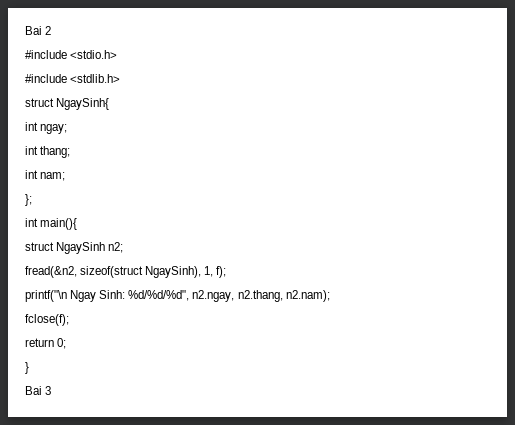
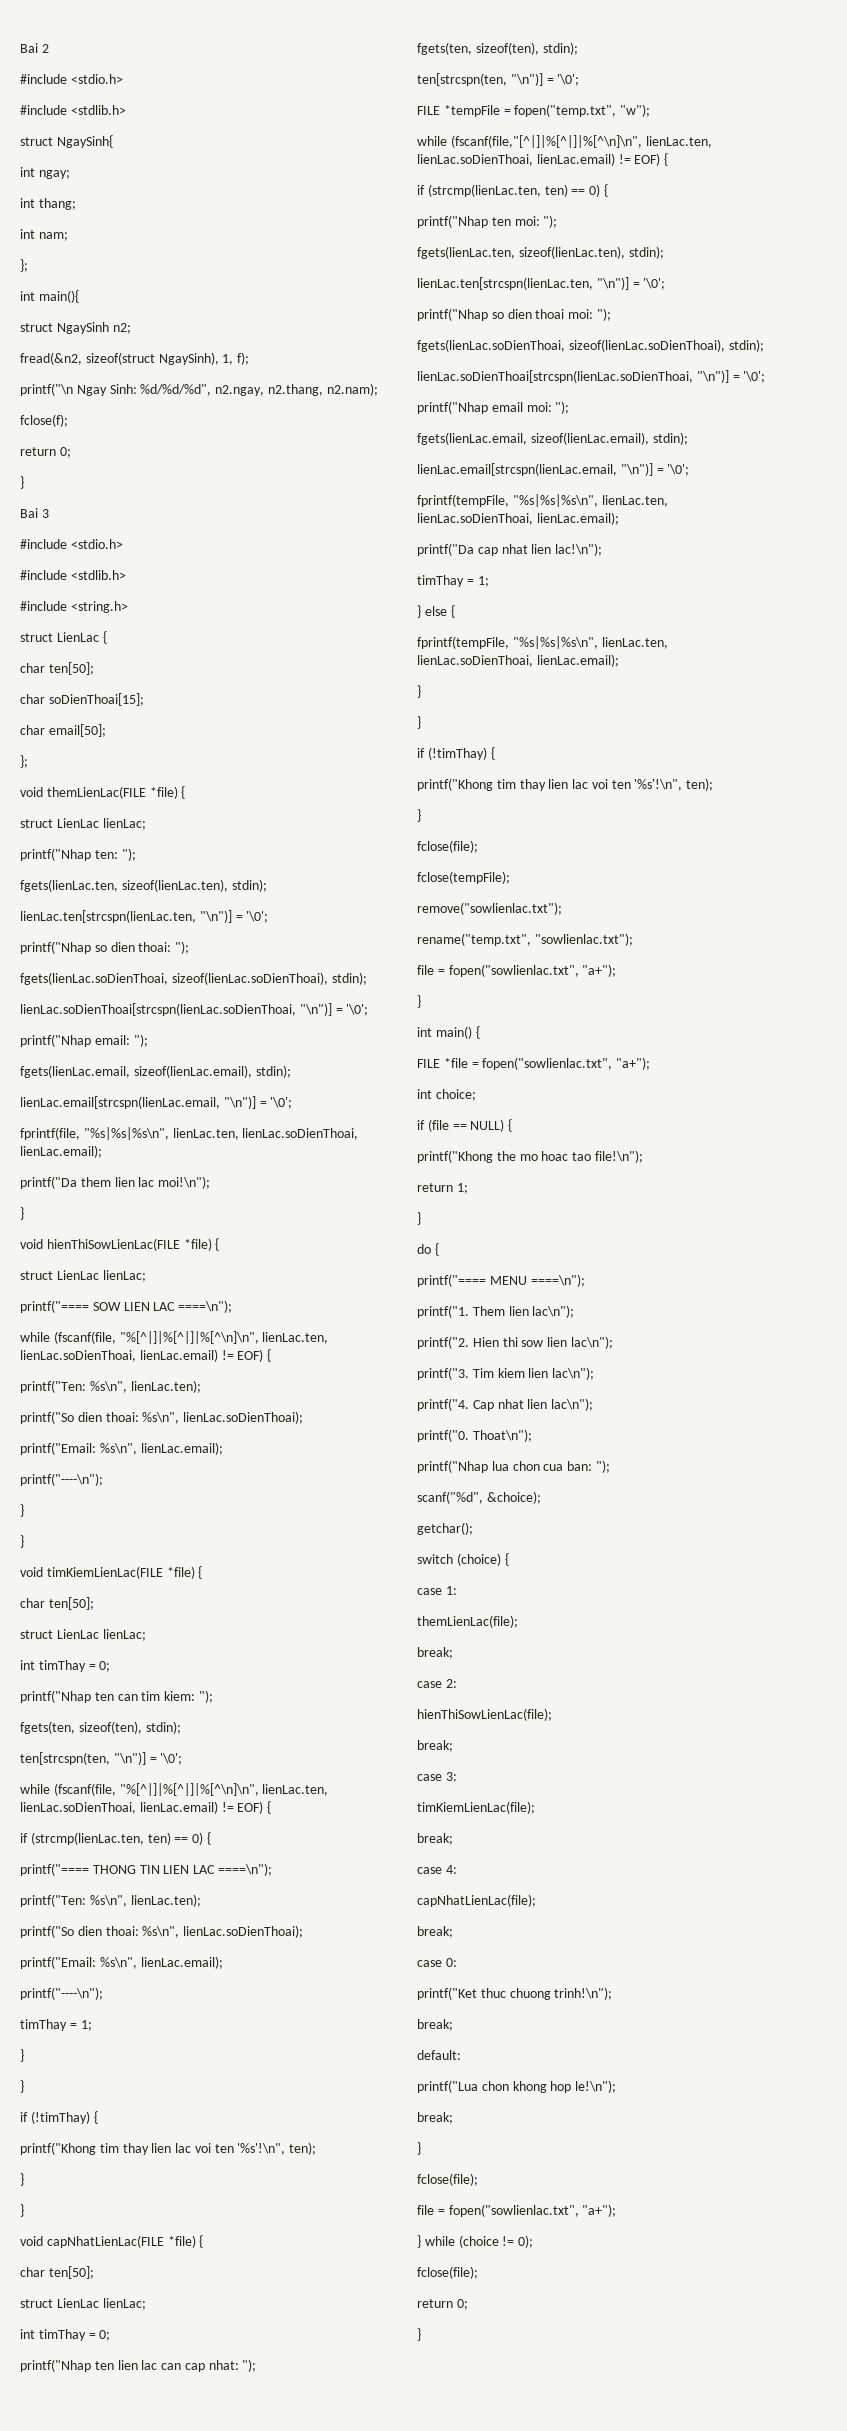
(52, 390) none -> [20,539,123,549] [20,570,126,580] [20,601,128,613] [20,631,107,644] [20,662,94,675] [20,693,144,706] [20,724,106,737] [20,755,28,768] [20,786,186,799] [20,818,146,830] [20,848,136,861] [20,879,267,892] [20,910,269,923] [20,941,190,954] [20,972,367,985] [20,1003,369,1016] [20,1034,148,1047] [20,1065,291,1078] [20,1096,293,1109] [20,1127,359,1140] [20,1145,102,1158] [20,1176,211,1189] [20,1207,24,1220] [20,1238,220,1251] [20,1270,146,1282] [20,1300,233,1313] [20,1331,329,1344] [20,1349,272,1362] [20,1380,201,1393] [20,1411,304,1424] [20,1442,223,1455] [20,1473,103,1486] [20,1504,24,1517] [20,1535,24,1548] [20,1566,203,1579] [20,1597,94,1610] [20,1629,146,1641] [20,1660,111,1672] [20,1690,213,1703] [20,1721,181,1734] [20,1752,183,1765] [20,1783,329,1796] [20,1801,272,1814] [20,1832,211,1845] [20,1863,272,1876] [20,1894,201,1907] [20,1925,304,1938] [20,1956,223,1969] [20,1987,103,2000] [20,2019,92,2031] [20,2049,24,2062] [20,2080,24,2093] [20,2111,98,2124] [20,2142,317,2155] [20,2173,24,2186] [20,2204,24,2217] [20,2235,204,2248] [20,2266,94,2279] [20,2298,146,2310] [20,2329,111,2341] [20,2359,257,2372] [417,42,578,55] [417,73,580,86] [417,104,651,117] [417,135,712,148] [417,153,669,166] [417,184,608,197] [417,215,558,228] [417,246,664,259] [417,277,666,290] [417,308,611,321] [417,339,764,352] [417,370,766,383] [417,401,570,414] [417,432,688,445] [417,463,690,476] [417,494,668,507] [417,512,619,525] [417,543,603,556] [417,575,489,587] [417,605,455,618] [417,636,668,649] [417,654,619,667] [417,685,421,698] [417,716,421,729] [417,747,495,760] [417,778,714,791] [417,809,421,822] [417,840,478,853] [417,871,510,884] [417,902,562,915] [417,933,633,946] [417,964,617,977] [417,995,421,1008] [417,1026,480,1039] [417,1057,651,1070] [417,1089,476,1101] [417,1119,513,1132] [417,1150,643,1163] [417,1183,468,1194] [417,1212,421,1225] [417,1243,439,1256] [417,1274,585,1287] [417,1305,575,1318] [417,1336,613,1349] [417,1367,595,1380] [417,1398,594,1411] [417,1429,532,1442] [417,1460,610,1473] [417,1491,541,1504] [417,1522,473,1535] [417,1553,509,1566] [417,1586,457,1595] [417,1615,518,1628] [417,1647,453,1659] [417,1679,457,1688] [417,1708,552,1721] [417,1740,453,1752] [417,1772,457,1781] [417,1801,535,1814] [417,1833,453,1845] [417,1865,457,1874] [417,1894,536,1907] [417,1926,453,1938] [417,1958,457,1967] [417,1987,613,2000] [417,2019,453,2031] [417,2050,461,2060] [417,2080,617,2093] [417,2112,453,2124] [417,2142,421,2155] [417,2173,478,2186] [417,2204,617,2217] [417,2235,534,2248] [417,2266,478,2279] [417,2299,468,2310] [417,2328,421,2341] // #include <stdio.h> // #include <stdlib.h> // #include <string.h> // struct LienLac { // char ten[50]; // char soDienThoai[15]; // char email[50]; // }; // void themLienLac(FILE *file) { // struct LienLac lienLac; // printf("Nhap ten: "); // fgets(lienLac.ten, sizeof(lienLac.ten), stdin); // lienLac.ten[strcspn(lienLac.ten, "\n")] = '\0'; // printf("Nhap so dien thoai: "); // fgets(lienLac.soDienThoai, sizeof(lienLac.soDienThoai), stdin); // lienLac.soDienThoai[strcspn(lienLac.soDienThoai, "\n")] = '\0'; // printf("Nhap email: "); // fgets(lienLac.email, sizeof(lienLac.email), stdin); // lienLac.email[strcspn(lienLac.email, "\n")] = '\0'; // fprintf(file, "%s|%s|%s\n", lienLac.ten, lienLac.soDienThoai, lienLac.email); // printf("Da them lien lac moi!\n"); // } // void hienThiSowLienLac(FILE *file) { // struct LienLac lienLac; // printf("==== SOW LIEN LAC ====\n"); // while (fscanf(file, "%[^|]|%[^|]|%[^\n]\n", lienLac.ten, lienLac.soDienThoai, lienLac.email) != EOF) { // printf("Ten: %s\n", lienLac.ten); // printf("So dien thoai: %s\n", lienLac.soDienThoai); // printf("Email: %s\n", lienLac.email); // printf("----\n"); // } // } // void timKiemLienLac(FILE *file) { // char ten[50]; // struct LienLac lienLac; // int timThay = 0; // printf("Nhap ten can tim kiem: "); // fgets(ten, sizeof(ten), stdin); // ten[strcspn(ten, "\n")] = '\0'; // while (fscanf(file, "%[^|]|%[^|]|%[^\n]\n", lienLac.ten, lienLac.soDienThoai, lienLac.email) != EOF) { // if (strcmp(lienLac.ten, ten) == 0) { // printf("==== THONG TIN LIEN LAC ====\n"); // printf("Ten: %s\n", lienLac.ten); // printf("So dien thoai: %s\n", lienLac.soDienThoai); // printf("Email: %s\n", lienLac.email); // printf("----\n"); // timThay = 1; // } // } // if (!timThay) { // printf("Khong tim thay lien lac voi ten '%s'!\n", ten); // } // } // void capNhatLienLac(FILE *file) { // char ten[50]; // struct LienLac lienLac; // int timThay = 0; // printf("Nhap ten lien lac can cap nhat: "); // fgets(ten, sizeof(ten), stdin); // ten[strcspn(ten, "\n")] = '\0'; // FILE *tempFile = fopen("temp.txt", "w"); // while (fscanf(file,"[^|]|%[^|]|%[^\n]\n", lienLac.ten, lienLac.soDienThoai, lienLac.email) != EOF) { // if (strcmp(lienLac.ten, ten) == 0) { // printf("Nhap ten moi: "); // fgets(lienLac.ten, sizeof(lienLac.ten), stdin); // lienLac.ten[strcspn(lienLac.ten, "\n")] = '\0'; // printf("Nhap so dien thoai moi: "); // fgets(lienLac.soDienThoai, sizeof(lienLac.soDienThoai), stdin); // lienLac.soDienThoai[strcspn(lienLac.soDienThoai, "\n")] = '\0'; // printf("Nhap email moi: "); // fgets(lienLac.email, sizeof(lienLac.email), stdin); // lienLac.email[strcspn(lienLac.email, "\n")] = '\0'; // fprintf(tempFile, "%s|%s|%s\n", lienLac.ten, lienLac.soDienThoai, lienLac.email); // printf("Da cap nhat lien lac!\n"); // timThay = 1; // } else { // fprintf(tempFile, "%s|%s|%s\n", lienLac.ten, lienLac.soDienThoai, lienLac.email); // } // } // if (!timThay) { // printf("Khong tim thay lien lac voi ten '%s'!\n", ten); // } // fclose(file); // fclose(tempFile); // remove("sowlienlac.txt"); // rename("temp.txt", "sowlienlac.txt"); // file = fopen("sowlienlac.txt", "a+"); // } // int main() { // FILE *file = fopen("sowlienlac.txt", "a+"); // int choice; // if (file == NULL) { // printf("Khong the mo hoac tao file!\n"); // return 1; // } // do { // printf("==== MENU ====\n"); // printf("1. Them lien lac\n"); // printf("2. Hien thi sow lien lac\n"); // printf("3. Tim kiem lien lac\n"); // printf("4. Cap nhat lien lac\n"); // printf("0. Thoat\n"); // printf("Nhap lua chon cua ban: "); // scanf("%d", &choice); // getchar(); // switch (choice) { // case 1: // themLienLac(file); // break; // case 2: // hienThiSowLienLac(file); // break; // case 3: // timKiemLienLac(file); // break; // case 4: // capNhatLienLac(file); // break; // case 0: // printf("Ket thuc chuong trinh!\n"); // break; // default: // printf("Lua chon khong hop le!\n"); // break; // } // fclose(file); // file = fopen("sowlienlac.txt", "a+"); // } while (choice != 0); // fclose(file); // return 0; // }

